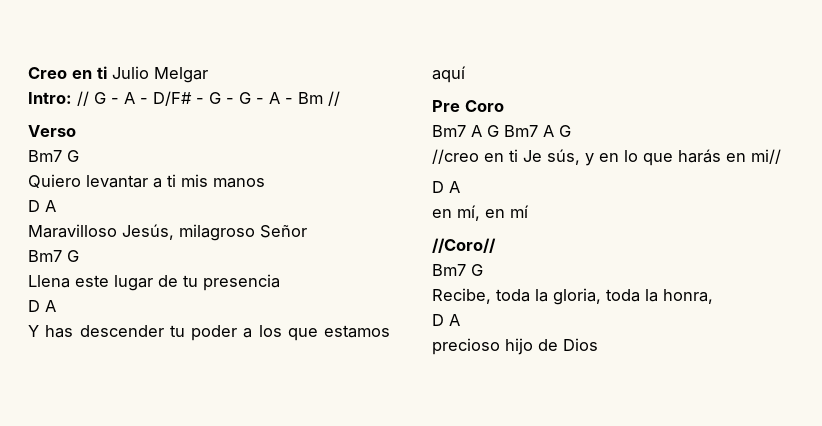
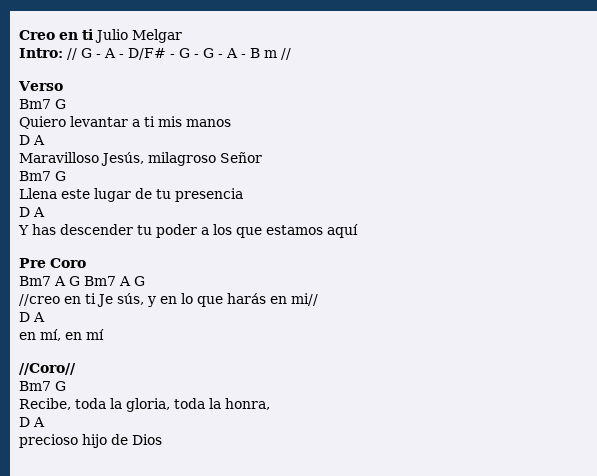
[298,92,323,104] Bm -> [250,48,277,58] B m

